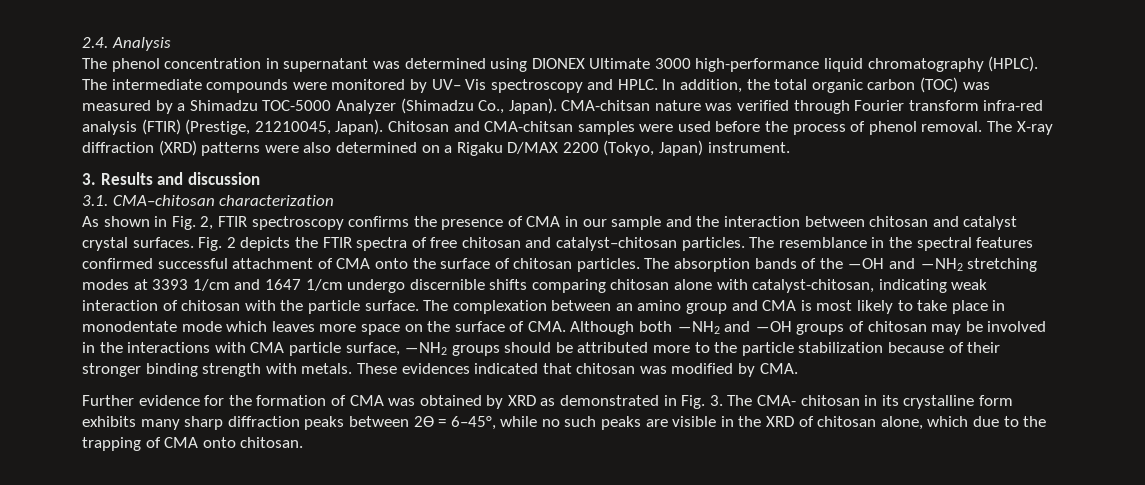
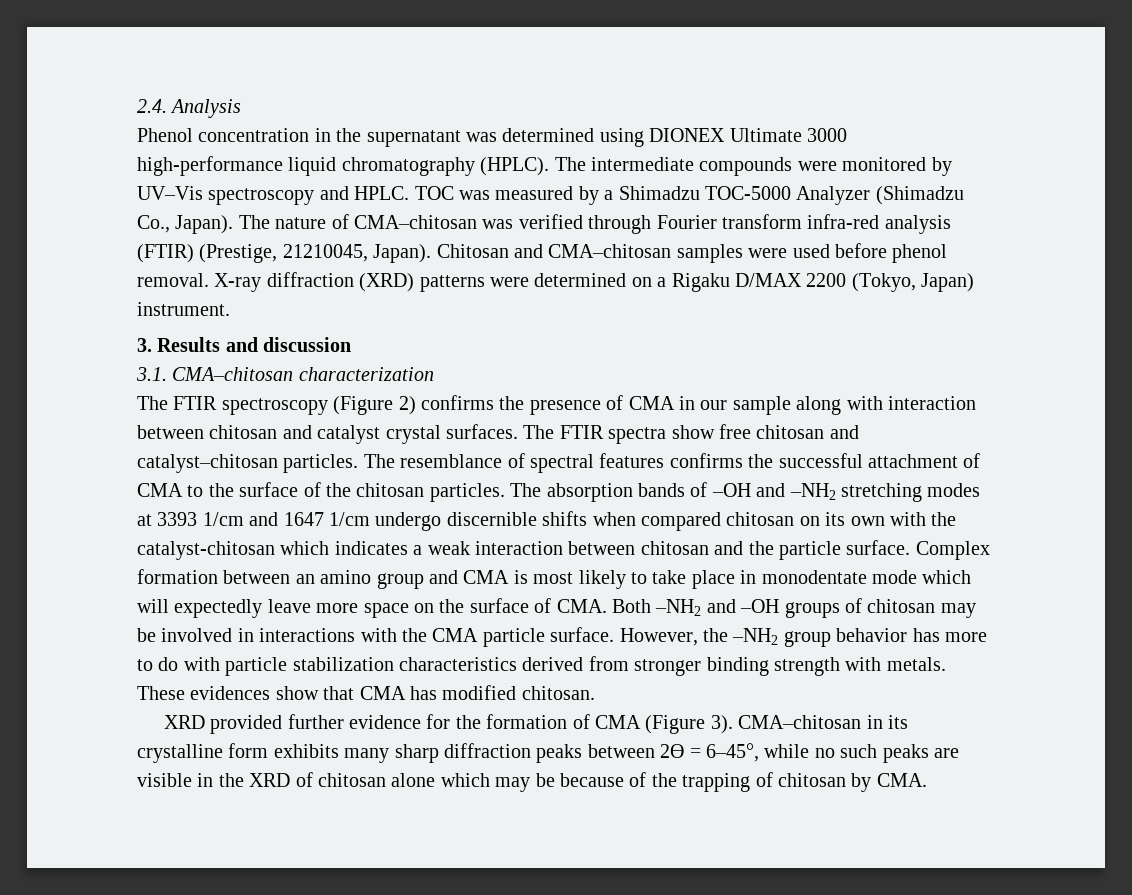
[82,58,160,72] The phenol -> [137,128,193,142] Phenol
(279, 63) none -> [336,128,362,142] the
[431,79,487,90] UV– Vis -> [137,186,203,200] UV–Vis
[662,77,959,93] In addition, the total organic carbon (TOC) -> [414,186,454,200] TOC
[561,100,701,111] CMA-chitsan nature -> [238,214,477,229] The nature of CMA–chitosan
[484,121,574,132] CMA-chitsan -> [548,244,672,258] CMA–chitosan
[765,121,866,135] the process of -> (887, 250) none
[987,121,1013,132] The -> (209, 280) none
[303,142,332,153] also -> (529, 282) none
[82,216,344,230] As shown in Fig. 2, FTIR spectroscopy -> [137,396,416,415] The FTIR spectroscopy (Figure 2)
[665,216,720,227] and the -> [796,396,883,415] along with
[198,237,318,251] Fig. 2 depicts the -> [523,425,555,439] The
[411,237,427,248] of -> [671,425,715,439] show
[871,237,1034,251] [82,258,153,269] in the spectral features confirmed -> [507,453,774,473] of spectral features confirms the
[374,258,510,269] onto the surface of -> [187,482,351,497] to the surface of the
[819,258,963,271] the ―OH and ―NH2 -> [711,483,836,500] –OH and –NH2
[531,279,988,293] [82,300,276,311] comparing chitosan alone with catalyst-chitosan, indicating weak interaction of chitosan with -> [592,512,957,531] [137,541,744,560] when compared chitosan on its own with the catalyst-chitosan which indicates a weak interaction between chitosan and
[423,300,547,314] The complexation -> [915,541,990,560] [137,569,218,584] Complex formation
[271,321,315,332] leaves -> [137,599,311,618] will expectedly leave
[570,321,792,335] Although both ―NH2 and ―OH -> [611,599,780,616] Both –NH2 and –OH
[99,342,123,353] the -> (254, 635) none
(246, 347) none -> [402,628,427,642] the
[345,342,1001,356] surface, ―NH2 groups should be attributed more to the particle stabilization because of their -> [550,627,987,647] [137,656,629,676] surface. However, the –NH2 group behavior has more to do with particle stabilization characteristics derived from
[474,363,798,377] [82,395,134,406] indicated that chitosan was modified by CMA. // Further -> [275,685,595,700] [163,714,344,734] show that CMA has modified chitosan. // XRD provided further
[388,395,860,409] was obtained by XRD as demonstrated in Fig. 3. The CMA- chitosan -> [645,715,862,734] (Figure 3). CMA–chitosan
[880,416,1047,430] [82,437,304,451] alone, which due to the trapping of CMA onto chitosan. -> [391,772,927,792] alone which may be because of the trapping of chitosan by CMA.

